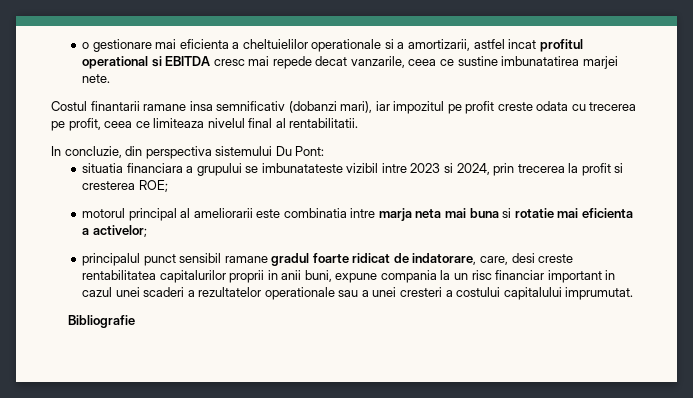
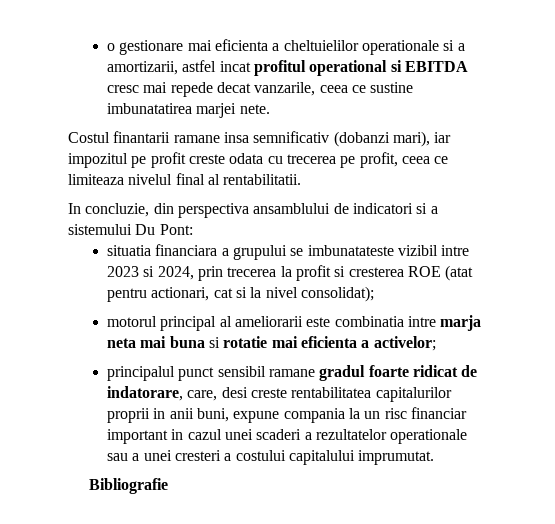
(212, 152) none -> [253,203,438,214] ansamblului de indicatori si a
[138,180,168,192] ROE; -> [407,265,474,281] [106,286,374,302] ROE (atat pentru actionari, cat si la nivel consolidat);

